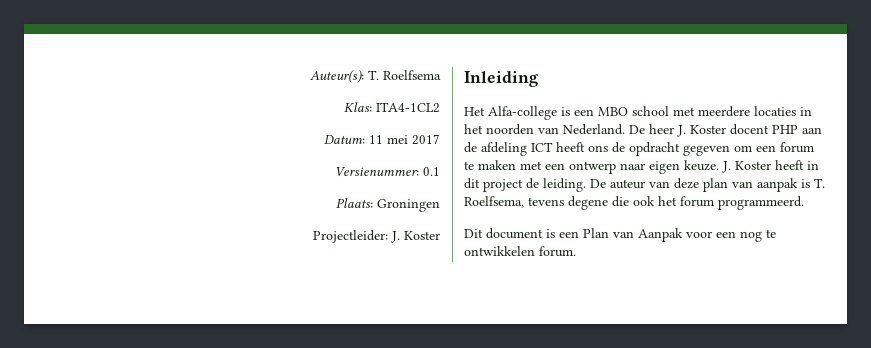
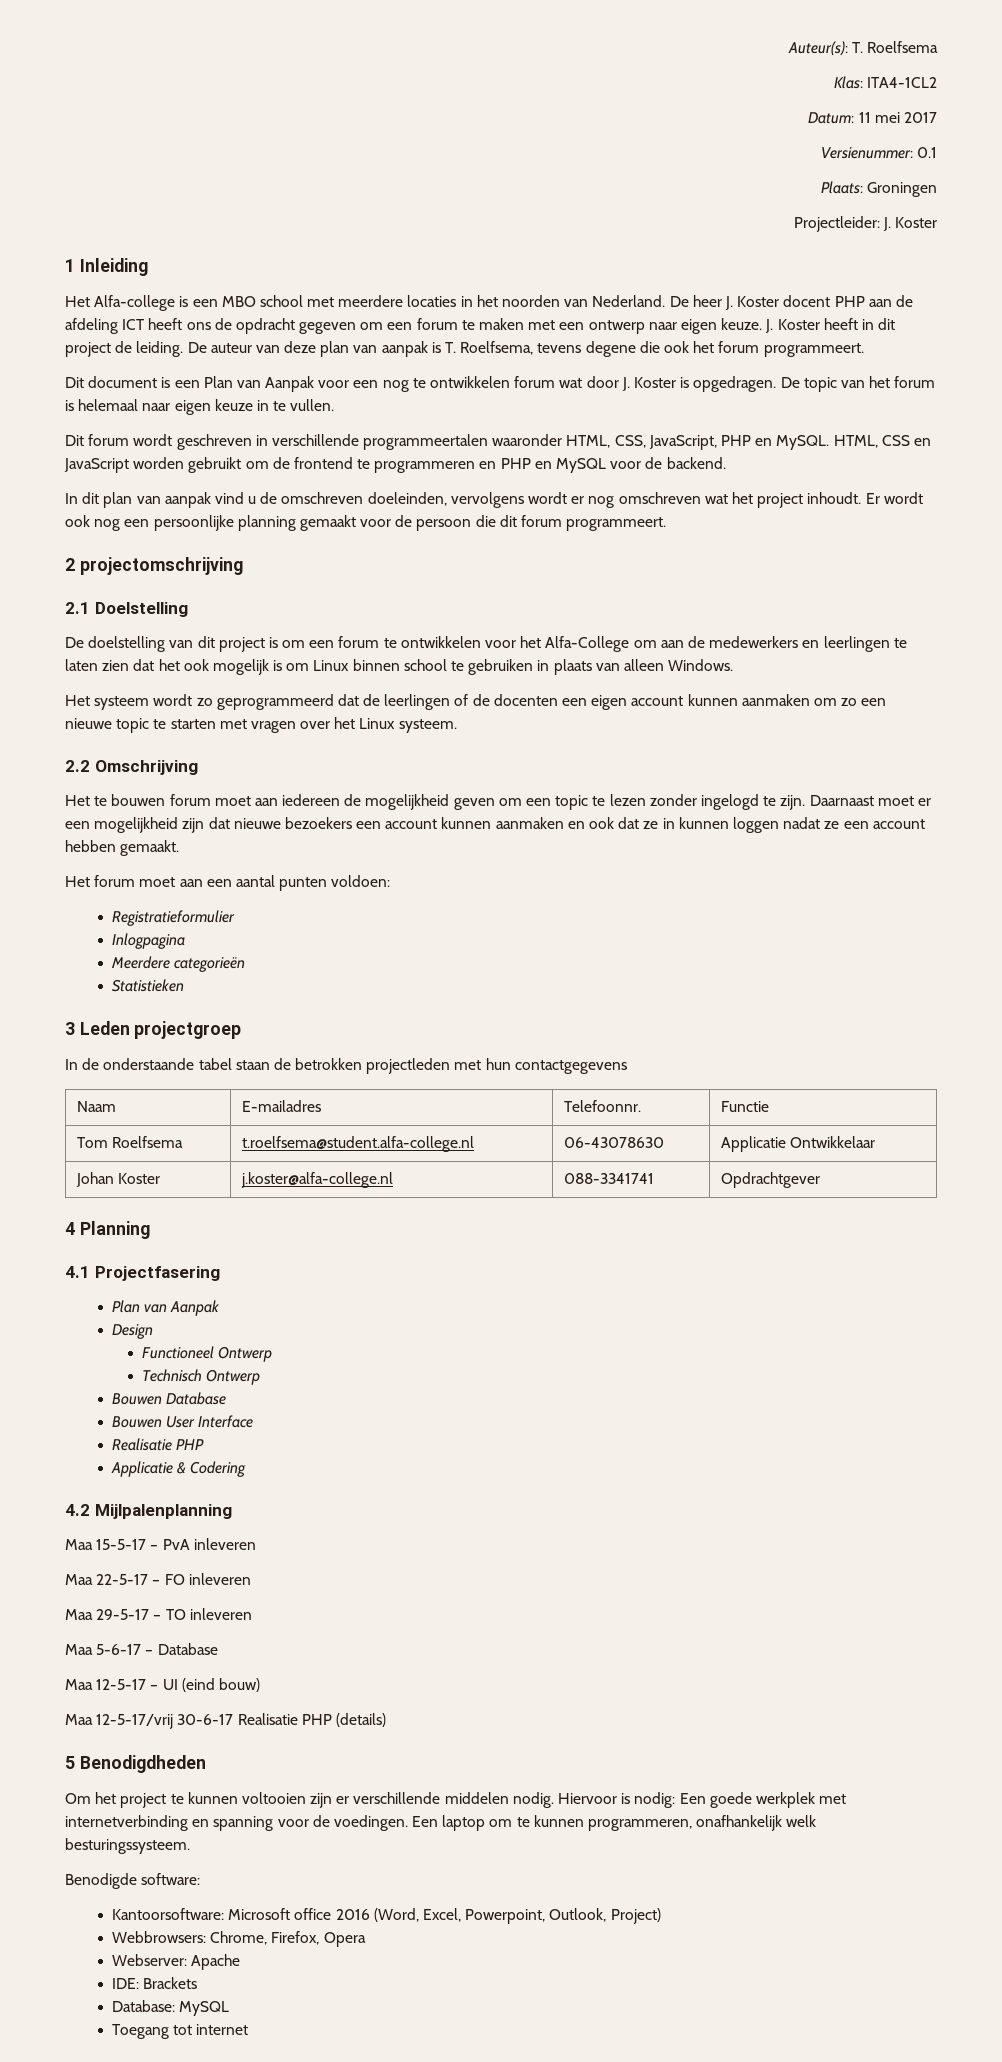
(440, 235) none -> [65,259,75,272] 1
[718,196,804,210] programmeerd. -> [763,343,864,357] programmeert.
[539,246,576,257] forum. -> [514,376,936,392] [65,399,335,415] [65,434,931,450] [64,457,726,473] [65,492,923,508] [65,515,667,531] [65,557,243,575] [65,602,188,617] [65,636,907,652] [65,659,734,675] [65,694,887,710] [65,717,457,733] [65,760,198,775] [65,794,931,810] [65,817,925,833] [65,840,180,856] [65,875,391,891] [112,910,236,926] [112,933,186,949] [111,956,246,972] [112,979,185,992] [65,1021,242,1039] [65,1058,627,1074] [77,1101,117,1112] [242,1100,322,1112] [564,1100,642,1112] [721,1101,770,1112] [77,1136,184,1148] [242,1136,475,1152] [564,1137,665,1148] [721,1136,876,1152] [76,1172,161,1187] [241,1172,394,1188] [564,1173,655,1184] [721,1172,821,1188] [65,1221,150,1239] [65,1266,220,1281] [112,1300,220,1316] [112,1324,154,1339] [142,1346,273,1362] [142,1369,261,1385] [112,1392,227,1405] [112,1415,254,1428] [112,1438,205,1451] [111,1461,247,1477] [65,1504,232,1519] [65,1538,256,1550] [65,1573,251,1585] [65,1608,252,1620] [65,1643,218,1655] [65,1678,260,1692] [65,1713,386,1729] [65,1755,206,1773] [65,1792,847,1808] [65,1815,817,1831] [65,1838,190,1854] [65,1873,201,1889] [112,1908,661,1924] [112,1931,366,1947] [112,1954,241,1970] [112,1977,198,1989] [112,2000,230,2016] [112,2024,249,2039] forum wat door J. Koster is opgedragen. De topic van het forum is helemaal naar eigen keuze in te vullen. // Dit forum wordt geschreven in verschillende programmeertalen waaronder HTML, CSS, JavaScript, PHP en MySQL. HTML, CSS en JavaScript worden gebruikt om de frontend te programmeren en PHP en MySQL voor de backend. // In dit plan van aanpak vind u de omschreven doeleinden, vervolgens wordt er nog omschreven wat het project inhoudt. Er wordt ook nog een persoonlijke planning gemaakt voor de persoon die dit forum programmeert. // 2 projectomschrijving // 2.1 Doelstelling // De doelstelling van dit project is om een forum te ontwikkelen voor het Alfa-College om aan de medewerkers en leerlingen te laten zien dat het ook mogelijk is om Linux binnen school te gebruiken in plaats van alleen Windows. // Het systeem wordt zo geprogrammeerd dat de leerlingen of de docenten een eigen account kunnen aanmaken om zo een nieuwe topic te starten met vragen over het Linux systeem. // 2.2 Omschrijving // Het te bouwen forum moet aan iedereen de mogelijkheid geven om een topic te lezen zonder ingelogd te zijn. Daarnaast moet er een mogelijkheid zijn dat nieuwe bezoekers een account kunnen aanmaken en ook dat ze in kunnen loggen nadat ze een account hebben gemaakt. // Het forum moet aan een aantal punten voldoen: // Registratieformulier // Inlogpagina // Meerdere categorieën // Statistieken // 3 Leden projectgroep // In de onderstaande tabel staan de betrokken projectleden met hun contactgegevens // Naam | E-mailadres | Telefoonnr. | Functie // Tom Roelfsema | t.roelfsema@student.alfa-college.nl | 06-43078630 | Applicatie Ontwikkelaar // Johan Koster | j.koster@alfa-college.nl | 088-3341741 | Opdrachtgever // 4 Planning // 4.1 Projectfasering // Plan van Aanpak // Design // Functioneel Ontwerp // Technisch Ontwerp // Bouwen Database // Bouwen User Interface // Realisatie PHP // Applicatie & Codering // 4.2 Mijlpalenplanning // Maa 15-5-17 – PvA inleveren // Maa 22-5-17 – FO inleveren // Maa 29-5-17 – TO inleveren // Maa 5-6-17 – Database // Maa 12-5-17 – UI (eind bouw) // Maa 12-5-17/vrij 30-6-17 Realisatie PHP (details) // 5 Benodigdheden // Om het project te kunnen voltooien zijn er verschillende middelen nodig. Hiervoor is nodig: Een goede werkplek met internetverbinding en spanning voor de voedingen. Een laptop om te kunnen programmeren, onafhankelijk welk besturingssysteem. // Benodigde software: // Kantoorsoftware: Microsoft office 2016 (Word, Excel, Powerpoint, Outlook, Project) // Webbrowsers: Chrome, Firefox, Opera // Webserver: Apache // IDE: Brackets // Database: MySQL // Toegang tot internet

